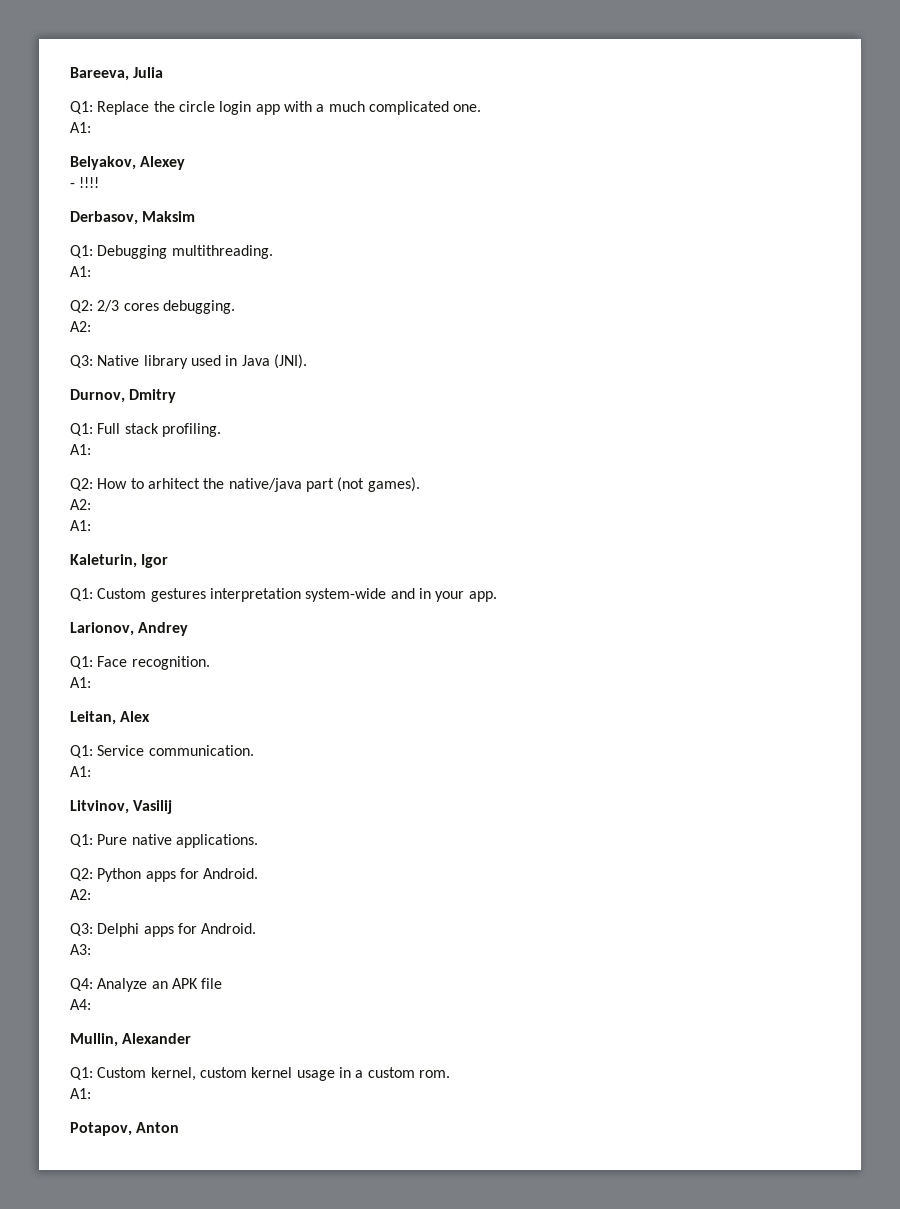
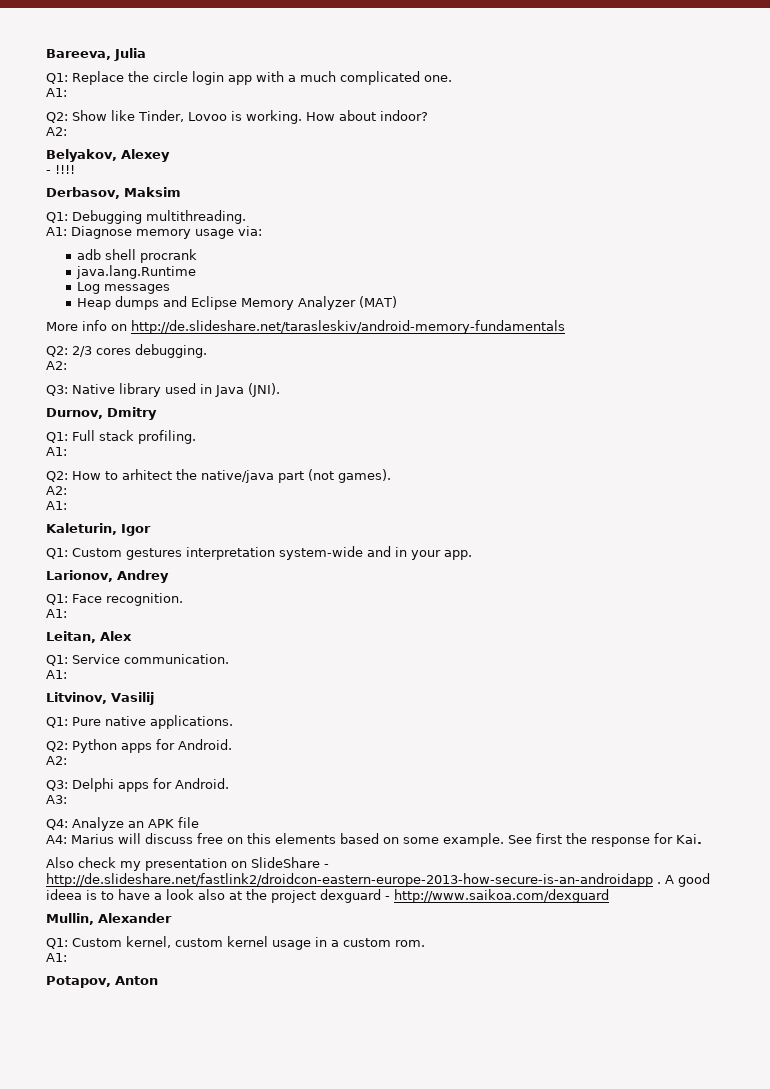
(91, 127) none -> [46,110,428,124] [46,127,67,136] // Q2: Show like Tinder, Lovoo is working. How about indoor? // A2:
(91, 271) none -> [71,226,262,239] [77,249,198,263] [76,265,197,279] [77,282,171,294] [77,296,398,310] [46,320,565,334] Diagnose memory usage via: // adb shell procrank // java.lang.Runtime // Log messages // Heap dumps and Eclipse Memory Analyzer (MAT) // More info on http://de.slideshare.net/tarasleskiv/android-memory-fundamentals
(91, 1004) none -> [71,833,702,847] [46,857,329,871] [46,873,710,887] [46,889,609,903] Marius will discuss free on this elements based on some example. See first the response for Kai. // Also check my presentation on SlideShare - http://de.slideshare.net/fastlink2/droidcon-eastern-europe-2013-how-secure-is-an-androidapp . A good ideea is to have a look also at the project dexguard - http://www.saikoa.com/dexguard

